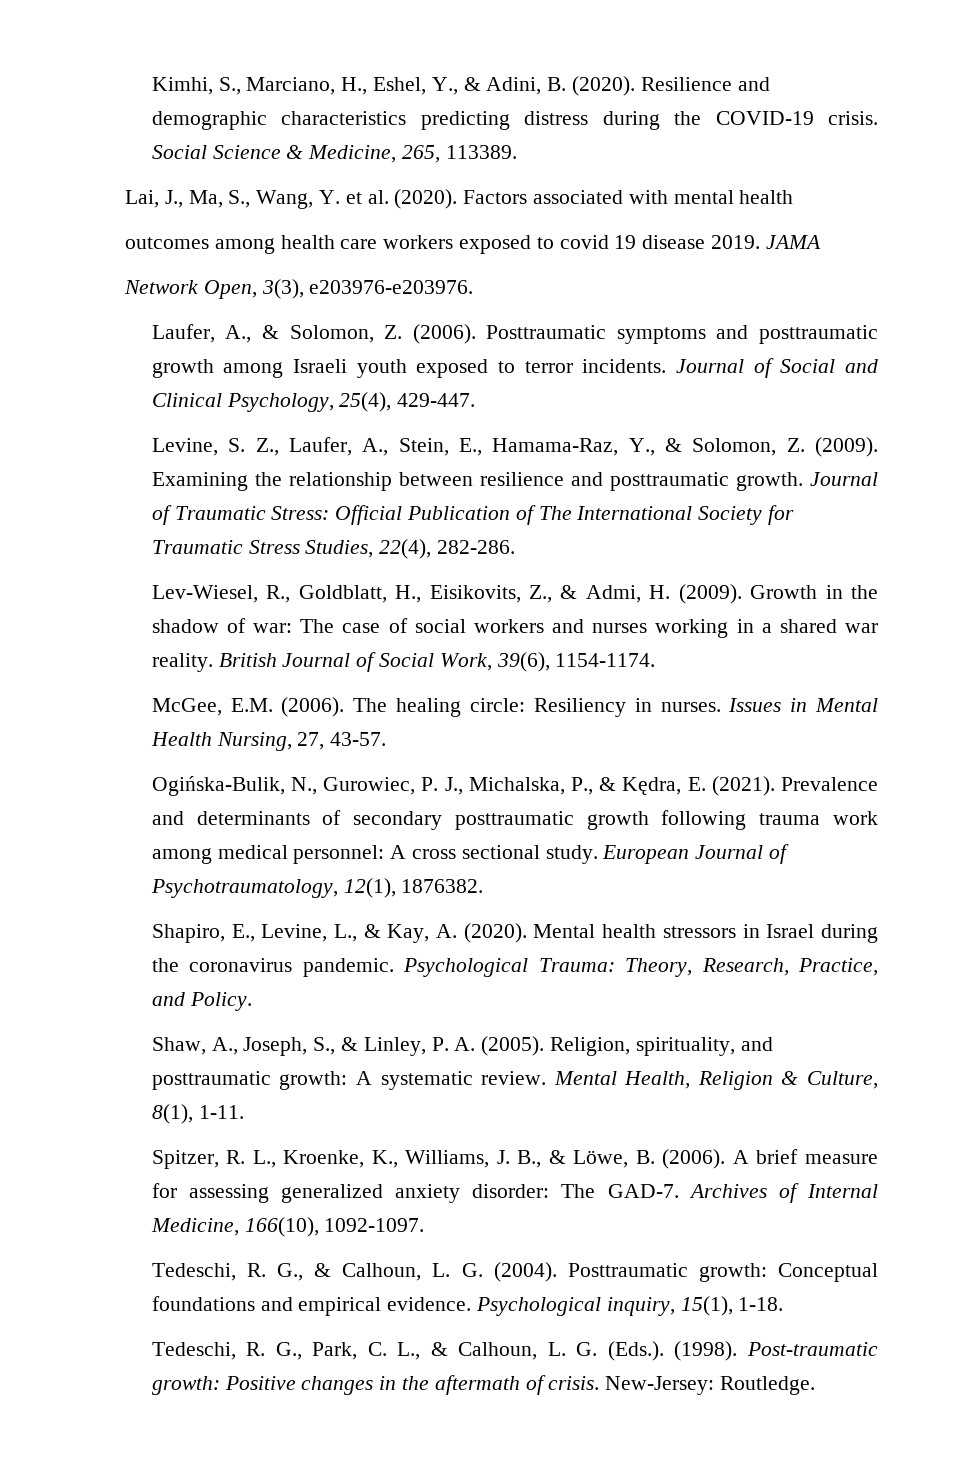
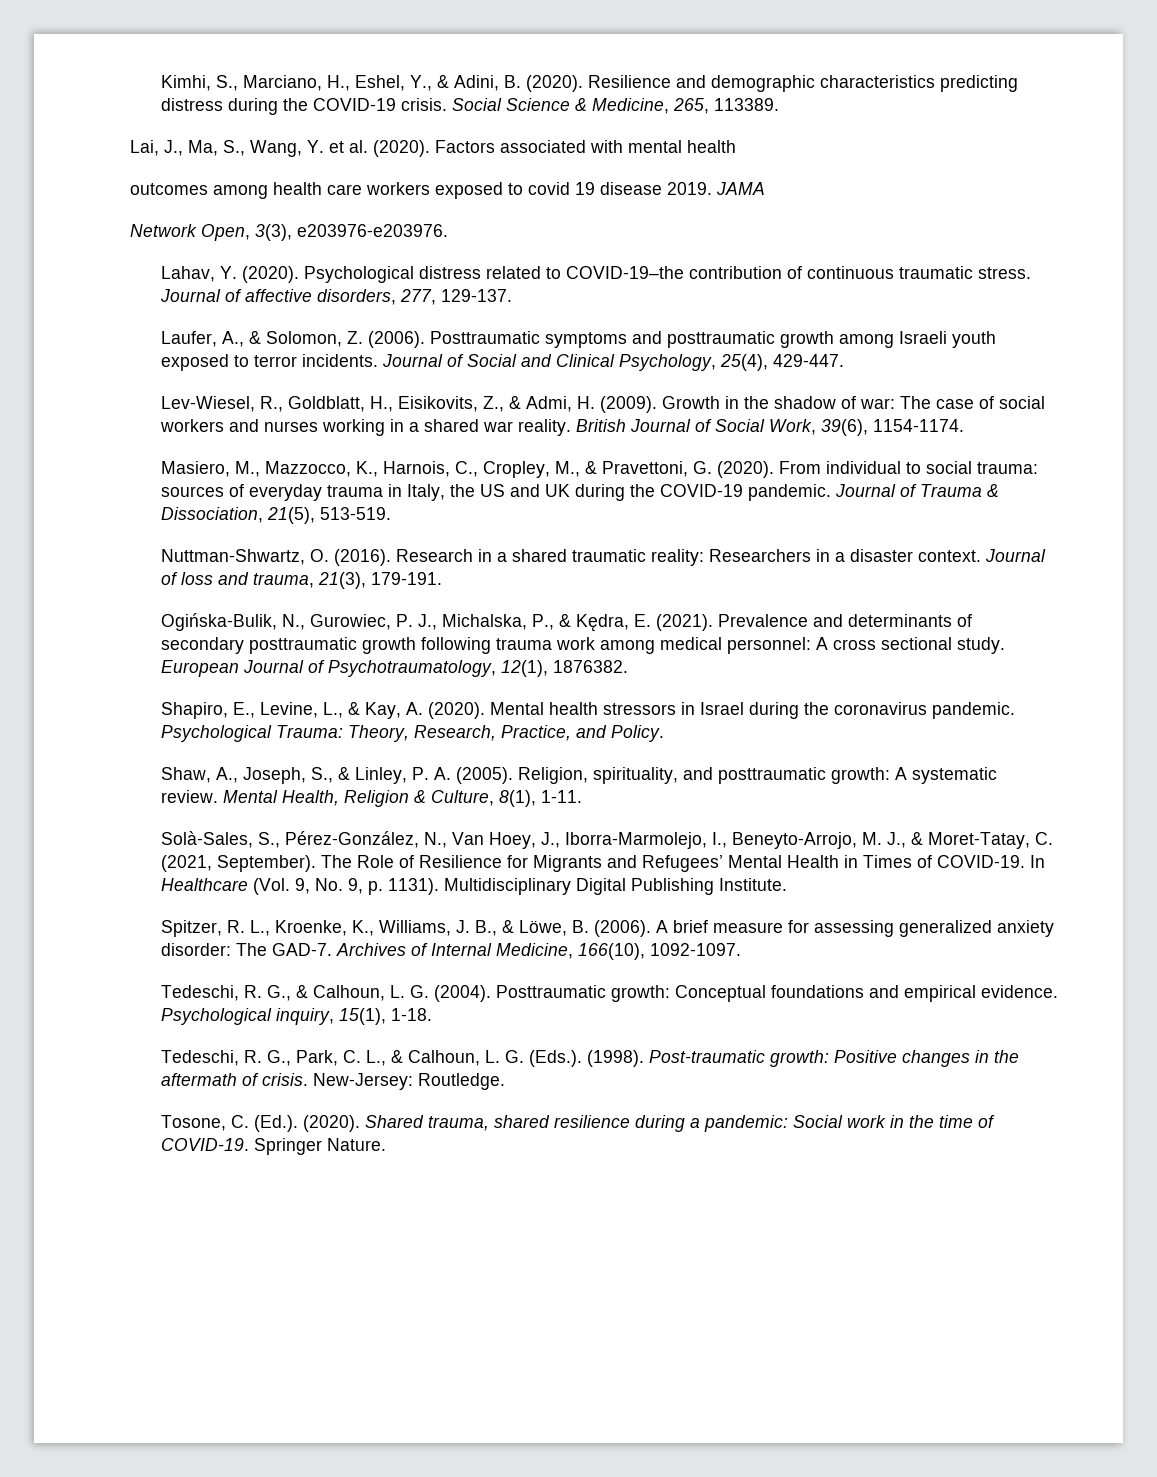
(474, 287) none -> [161,266,1032,283] [160,289,513,305] // Lahav, Y. (2020). Psychological distress related to COVID-19–the contribution of continuous traumatic stress. Journal of affective disorders, 277, 129-137.
[151,437,878,457] [151,472,878,491] [151,505,795,525] [151,539,516,559] // Levine, S. Z., Laufer, A., Stein, E., Hamama-Raz, Y., & Solomon, Z. (2009). Examining the relationship between resilience and posttraumatic growth. Journal of Traumatic Stress: Official Publication of The International Society for Traumatic Stress Studies, 22(4), 282-286. -> (845, 360) none
[151,697,878,717] [150,732,387,751] McGee, E.M. (2006). The healing circle: Resiliency in nurses. Issues in Mental Health Nursing, 27, 43-57. -> [161,461,1039,478] [161,484,1000,501] [161,507,392,524] [161,549,1047,566] [161,572,443,589] Masiero, M., Mazzocco, K., Harnois, C., Cropley, M., & Pravettoni, G. (2020). From individual to social trauma: sources of everyday trauma in Italy, the US and UK during the COVID-19 pandemic. Journal of Trauma & Dissociation, 21(5), 513-519. // Nuttman-Shwartz, O. (2016). Research in a shared traumatic reality: Researchers in a disaster context. Journal of loss and trauma, 21(3), 179-191.
(244, 1112) none -> [161,831,1054,849] [161,855,1046,872] [161,878,788,895] // Solà-Sales, S., Pérez-González, N., Van Hoey, J., Iborra-Marmolejo, I., Beneyto-Arrojo, M. J., & Moret-Tatay, C. (2021, September). The Role of Resilience for Migrants and Refugees’ Mental Health in Times of COVID-19. In Healthcare (Vol. 9, No. 9, p. 1131). Multidisciplinary Digital Publishing Institute.
(816, 1385) none -> [161,1115,996,1132] [161,1138,387,1155] // Tosone, C. (Ed.). (2020). Shared trauma, shared resilience during a pandemic: Social work in the time of COVID-19. Springer Nature.

